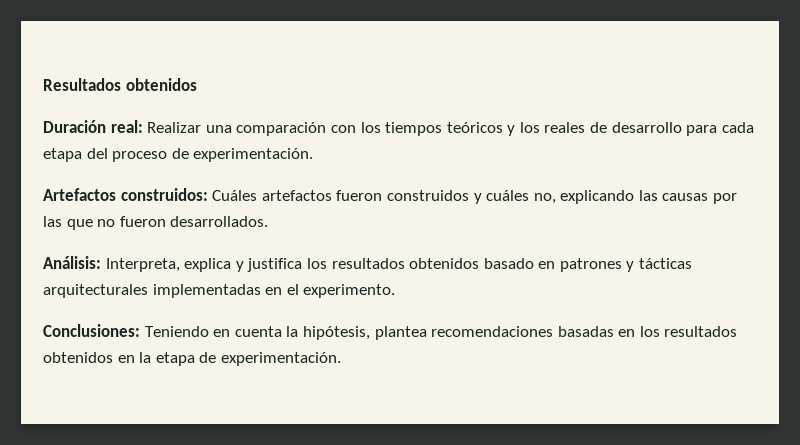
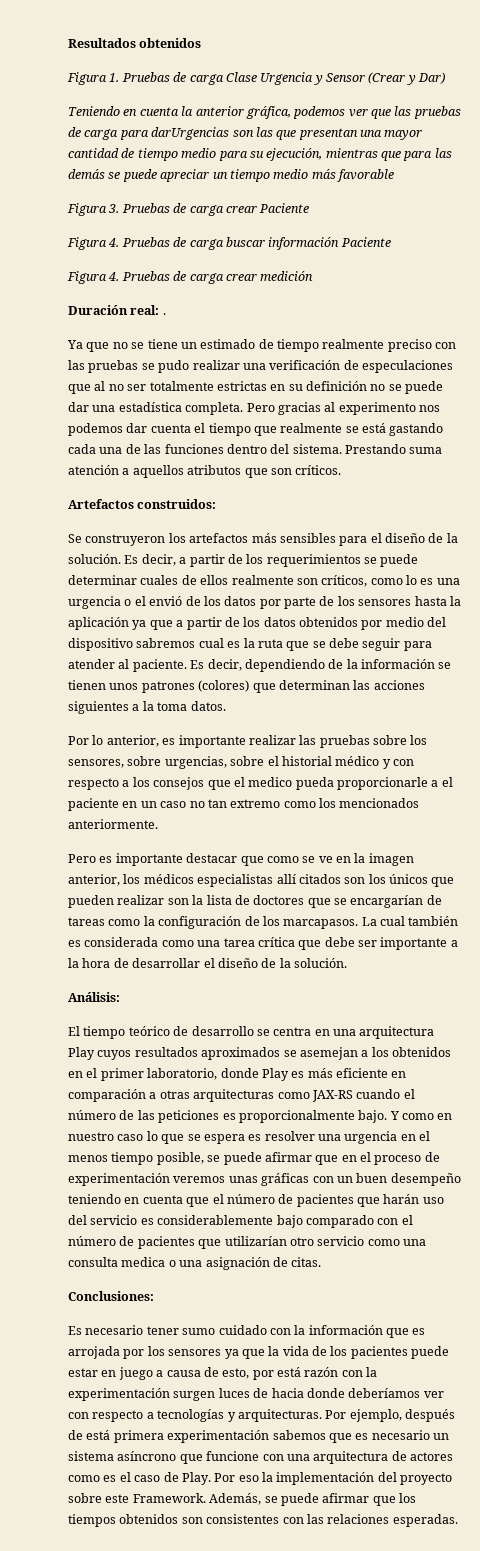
[43,120,754,136] [43,148,314,162] [43,188,738,204] [43,216,269,230] [43,256,693,272] [43,284,396,298] [43,324,738,340] [43,352,341,366] Duración real: Realizar una comparación con los tiempos teóricos y los reales de desarrollo para cada etapa del proceso de experimentación. // Artefactos construidos: Cuáles artefactos fueron construidos y cuáles no, explicando las causas por las que no fueron desarrollados. // Análisis: Interpreta, explica y justifica los resultados obtenidos basado en patrones y tácticas arquitecturales implementadas en el experimento. // Conclusiones: Teniendo en cuenta la hipótesis, plantea recomendaciones basadas en los resultados obtenidos en la etapa de experimentación. -> [67,72,446,85] [68,106,461,119] [68,127,423,140] [68,148,452,161] [68,169,394,182] [67,203,310,216] [67,237,391,250] [67,271,314,284] [68,305,166,315] [67,339,457,352] [68,360,453,373] [68,381,444,394] [68,402,440,415] [68,423,444,436] [68,444,443,454] [68,465,342,478] [68,499,217,509] [68,533,458,546] [68,554,419,567] [68,575,460,587] [68,596,461,609] [68,617,447,630] [68,638,432,651] [68,659,452,672] [68,680,425,693] [68,701,226,714] [68,735,428,748] [68,756,414,769] [68,777,453,790] [68,798,420,811] [68,819,158,829] [68,853,414,866] [68,874,455,887] [68,895,442,908] [68,916,459,929] [68,937,458,950] [68,958,347,968] [68,992,120,1002] [68,1026,435,1039] [68,1047,451,1060] [68,1068,407,1081] [68,1089,415,1102] [68,1110,453,1123] [68,1131,431,1144] [68,1152,440,1165] [68,1173,461,1186] [68,1194,444,1207] [68,1215,413,1228] [68,1236,426,1249] [68,1257,322,1270] [68,1291,154,1301] [68,1325,426,1338] [68,1346,450,1359] [68,1367,378,1380] [68,1388,444,1401] [68,1409,455,1422] [68,1430,449,1443] [68,1451,453,1464] [68,1472,453,1485] [68,1493,416,1506] [68,1514,458,1527] Figura 1. Pruebas de carga Clase Urgencia y Sensor (Crear y Dar) // Teniendo en cuenta la anterior gráfica, podemos ver que las pruebas de carga para darUrgencias son las que presentan una mayor cantidad de tiempo medio para su ejecución, mientras que para las demás se puede apreciar un tiempo medio más favorable // Figura 3. Pruebas de carga crear Paciente // Figura 4. Pruebas de carga buscar información Paciente // Figura 4. Pruebas de carga crear medición // Duración real: . // Ya que no se tiene un estimado de tiempo realmente preciso con las pruebas se pudo realizar una verificación de especulaciones que al no ser totalmente estrictas en su definición no se puede dar una estadística completa. Pero gracias al experimento nos podemos dar cuenta el tiempo que realmente se está gastando cada una de las funciones dentro del sistema. Prestando suma atención a aquellos atributos que son críticos. // Artefactos construidos: // Se construyeron los artefactos más sensibles para el diseño de la solución. Es decir, a partir de los requerimientos se puede determinar cuales de ellos realmente son críticos, como lo es una urgencia o el envió de los datos por parte de los sensores hasta la aplicación ya que a partir de los datos obtenidos por medio del dispositivo sabremos cual es la ruta que se debe seguir para atender al paciente. Es decir, dependiendo de la información se tienen unos patrones (colores) que determinan las acciones siguientes a la toma datos. // Por lo anterior, es importante realizar las pruebas sobre los sensores, sobre urgencias, sobre el historial médico y con respecto a los consejos que el medico pueda proporcionarle a el paciente en un caso no tan extremo como los mencionados anteriormente. // Pero es importante destacar que como se ve en la imagen anterior, los médicos especialistas allí citados son los únicos que pueden realizar son la lista de doctores que se encargarían de tareas como la configuración de los marcapasos. La cual también es considerada como una tarea crítica que debe ser importante a la hora de desarrollar el diseño de la solución. // Análisis: // El tiempo teórico de desarrollo se centra en una arquitectura Play cuyos resultados aproximados se asemejan a los obtenidos en el primer laboratorio, donde Play es más eficiente en comparación a otras arquitecturas como JAX-RS cuando el número de las peticiones es proporcionalmente bajo. Y como en nuestro caso lo que se espera es resolver una urgencia en el menos tiempo posible, se puede afirmar que en el proceso de experimentación veremos unas gráficas con un buen desempeño teniendo en cuenta que el número de pacientes que harán uso del servicio es considerablemente bajo comparado con el número de pacientes que utilizarían otro servicio como una consulta medica o una asignación de citas. // Conclusiones: // Es necesario tener sumo cuidado con la información que es arrojada por los sensores ya que la vida de los pacientes puede estar en juego a causa de esto, por está razón con la experimentación surgen luces de hacia donde deberíamos ver con respecto a tecnologías y arquitecturas. Por ejemplo, después de está primera experimentación sabemos que es necesario un sistema asíncrono que funcione con una arquitectura de actores como es el caso de Play. Por eso la implementación del proyecto sobre este Framework. Además, se puede afirmar que los tiempos obtenidos son consistentes con las relaciones esperadas.

